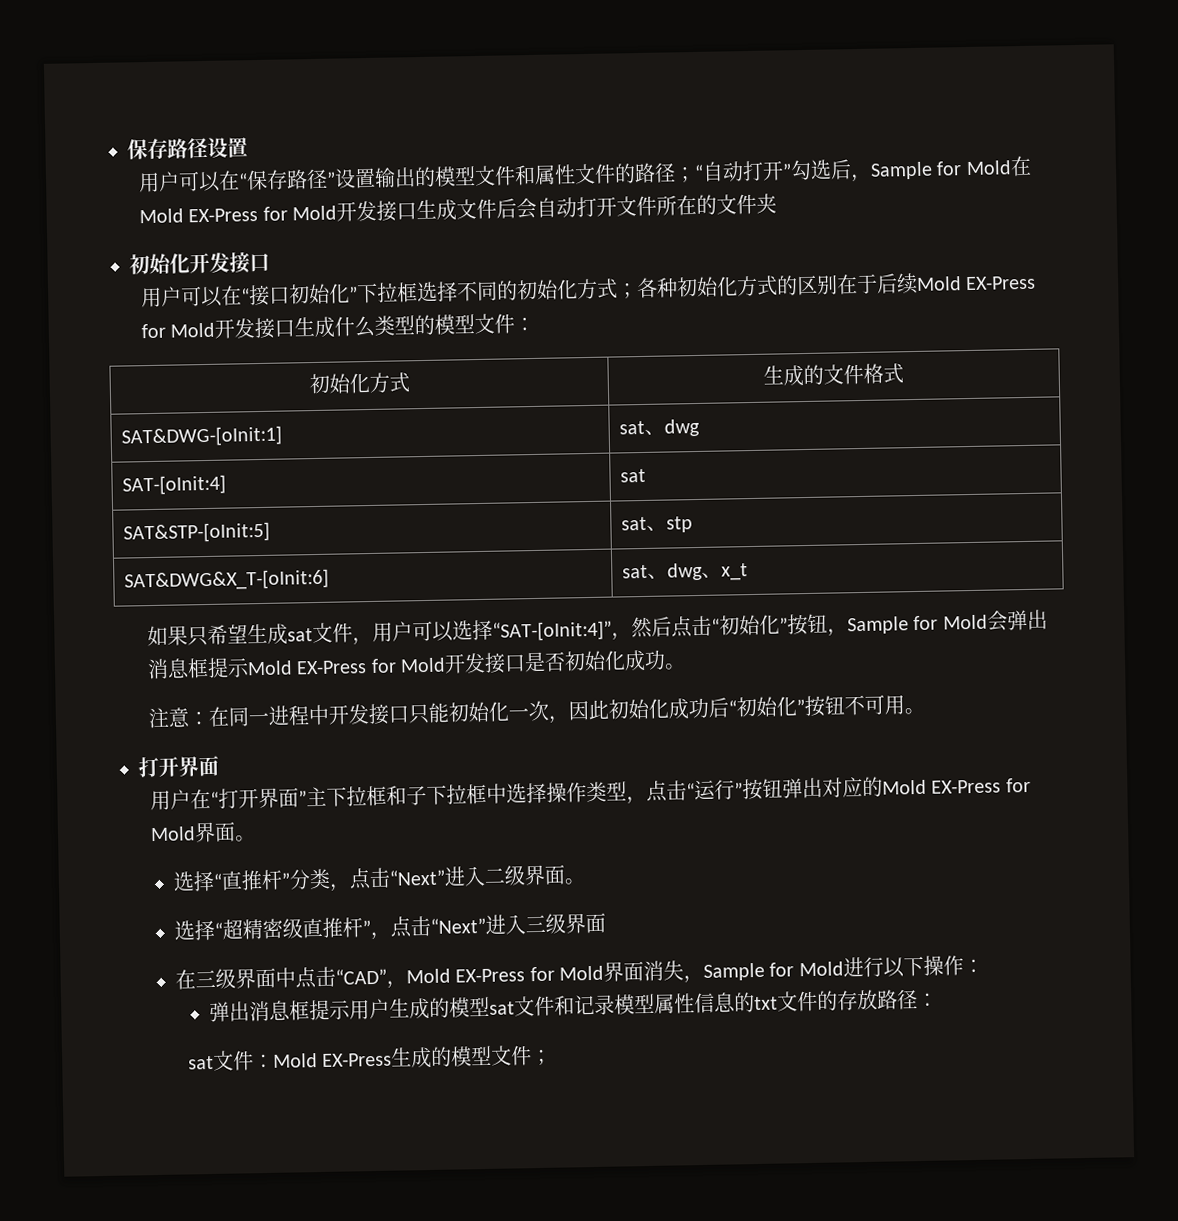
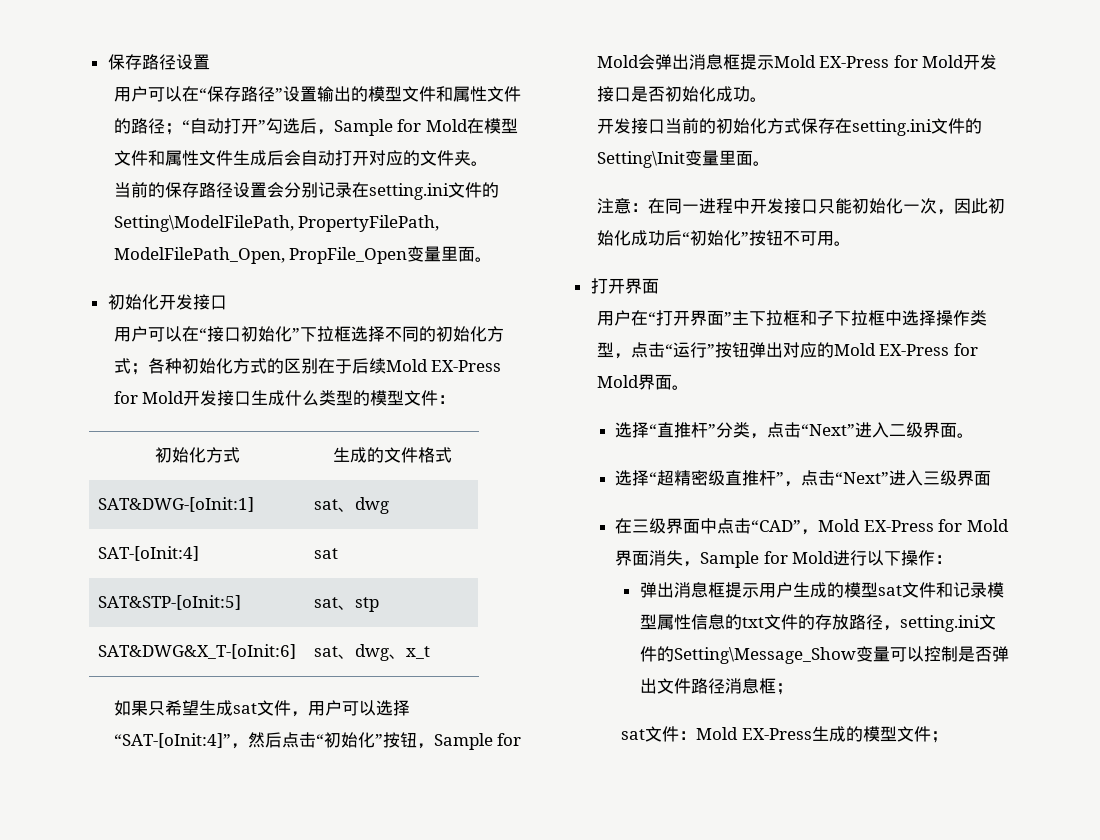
[138,198,498,224] Mold EX-Press for Mold开发接口生成文件 -> [483,118,518,134] [113,150,267,166] 模型文件和属性文件生成
[616,194,698,217] 文件所在 -> [368,150,403,166] 对应
(778, 203) none -> [470,161,488,166] [113,182,499,200] [113,215,440,232] [113,246,493,264] 。 // 当前的保存路径设置会分别记录在setting.ini文件的Setting\ModelFilePath, PropertyFilePath, ModelFilePath_Open, PropFile_Open变量里面。
(687, 666) none -> [596,118,982,136] [596,150,770,168] // 开发接口当前的初始化方式保存在setting.ini文件的Setting\Init变量里面。
[916,992,938,1008] ： -> [882,614,996,632] [639,646,1009,664] [639,678,793,695] ，setting.ini文件的Setting\Message_Show变量可以控制是否弹出文件路径消息框；

